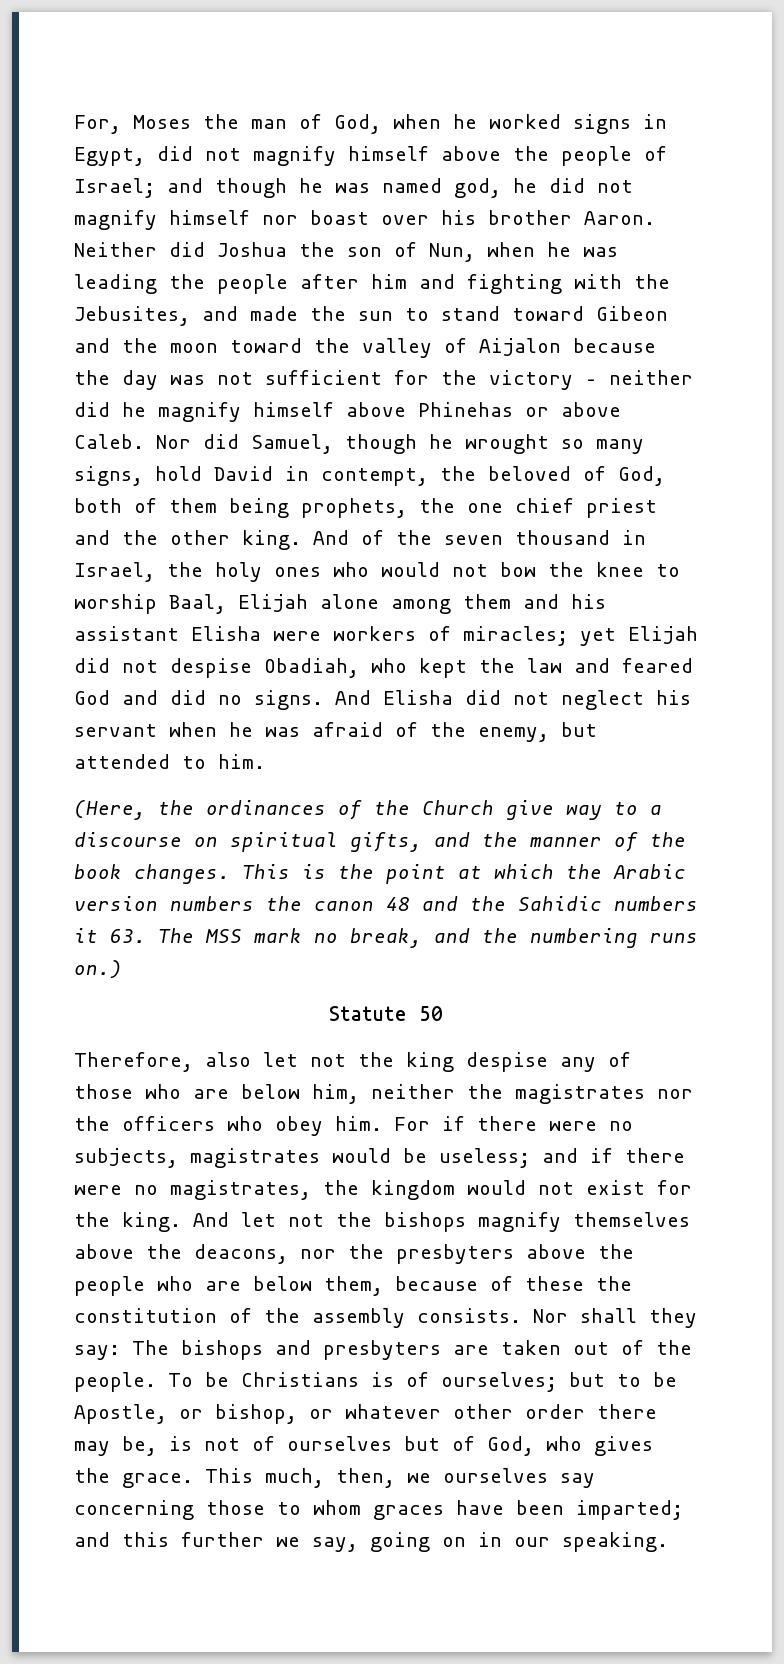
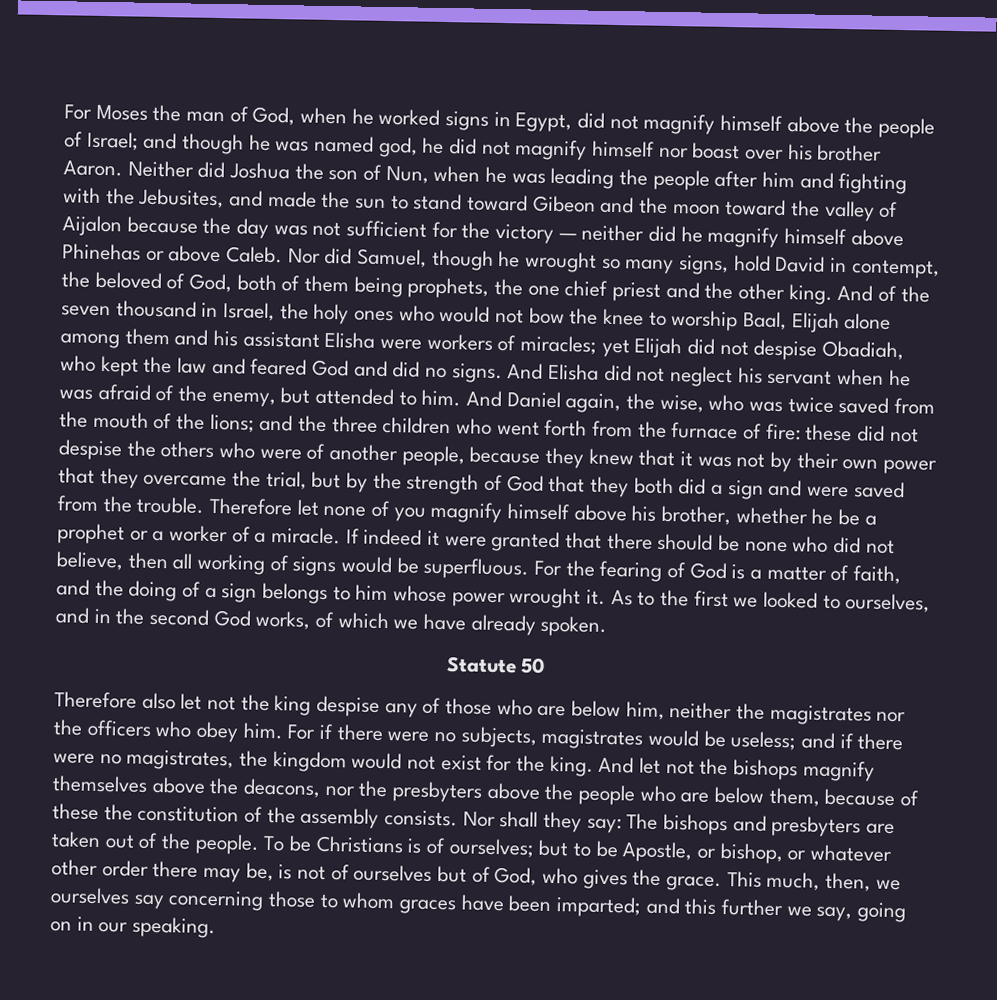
[74,115,121,134] For, -> [64,104,92,120] For
[585,379,597,385] – -> [558,233,577,240] —
[74,800,662,820] [74,832,686,852] [74,864,686,884] [74,896,698,911] [74,928,698,948] [74,960,122,978] // (Here, the ordinances of the Church give way to a discourse on spiritual gifts, and the manner of the book changes. This is the point at which the Arabic version numbers the canon 48 and the Sahidic numbers it 63. The MSS mark no break, and the numbering runs on.) -> [466,390,936,415] [59,411,919,443] [58,439,938,475] [58,467,905,500] [57,495,877,526] [57,523,895,554] [56,551,902,585] [56,579,931,613] [55,607,608,637] And Daniel again, the wise, who was twice saved from the mouth of the lions; and the three children who went forth from the furnace of fire: these did not despise the others who were of another people, because they knew that it was not by their own power that they overcame the trial, but by the strength of God that they both did a sign and were saved from the trouble. Therefore let none of you magnify himself above his brother, whether he be a prophet or a worker of a miracle. If indeed it were granted that there should be none who did not believe, then all working of signs would be superfluous. For the fearing of God is a matter of faith, and the doing of a sign belongs to him whose power wrought it. As to the first we looked to ourselves, and in the second God works, of which we have already spoken.
[74,1052,193,1072] Therefore, -> [54,691,137,709] Therefore

